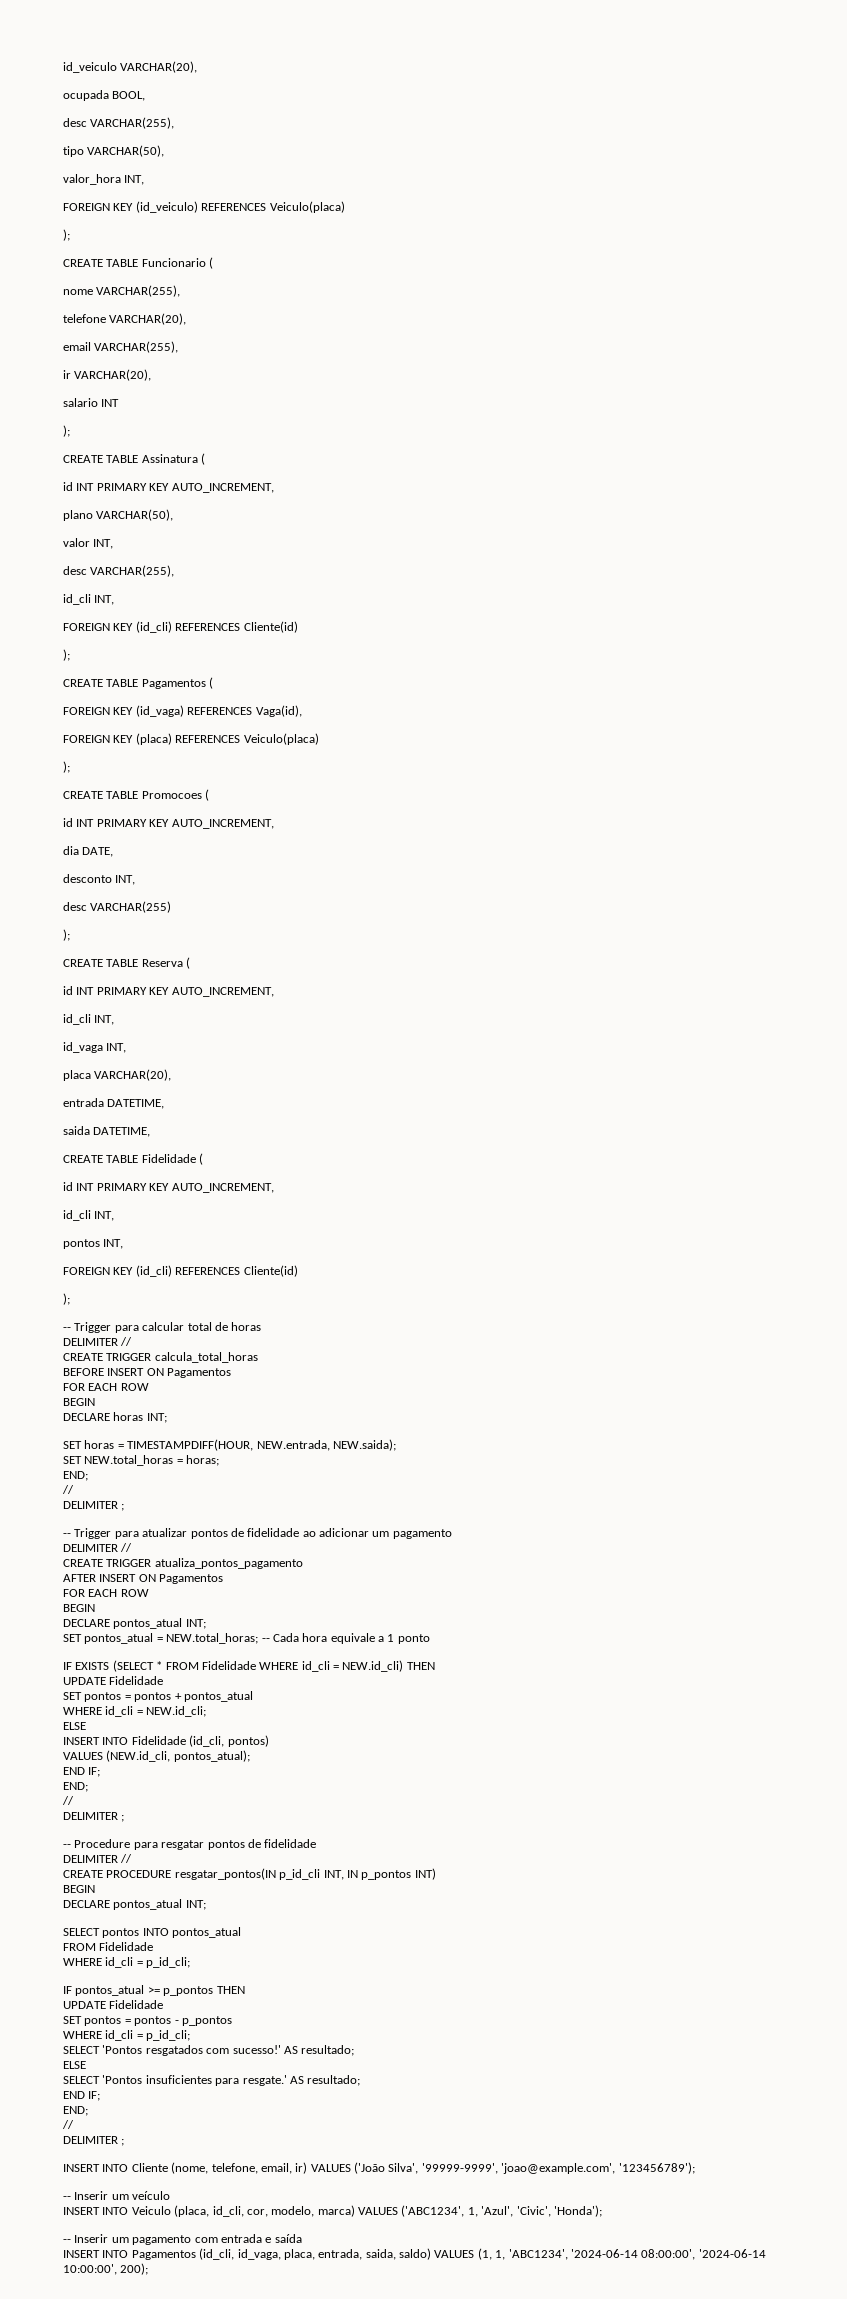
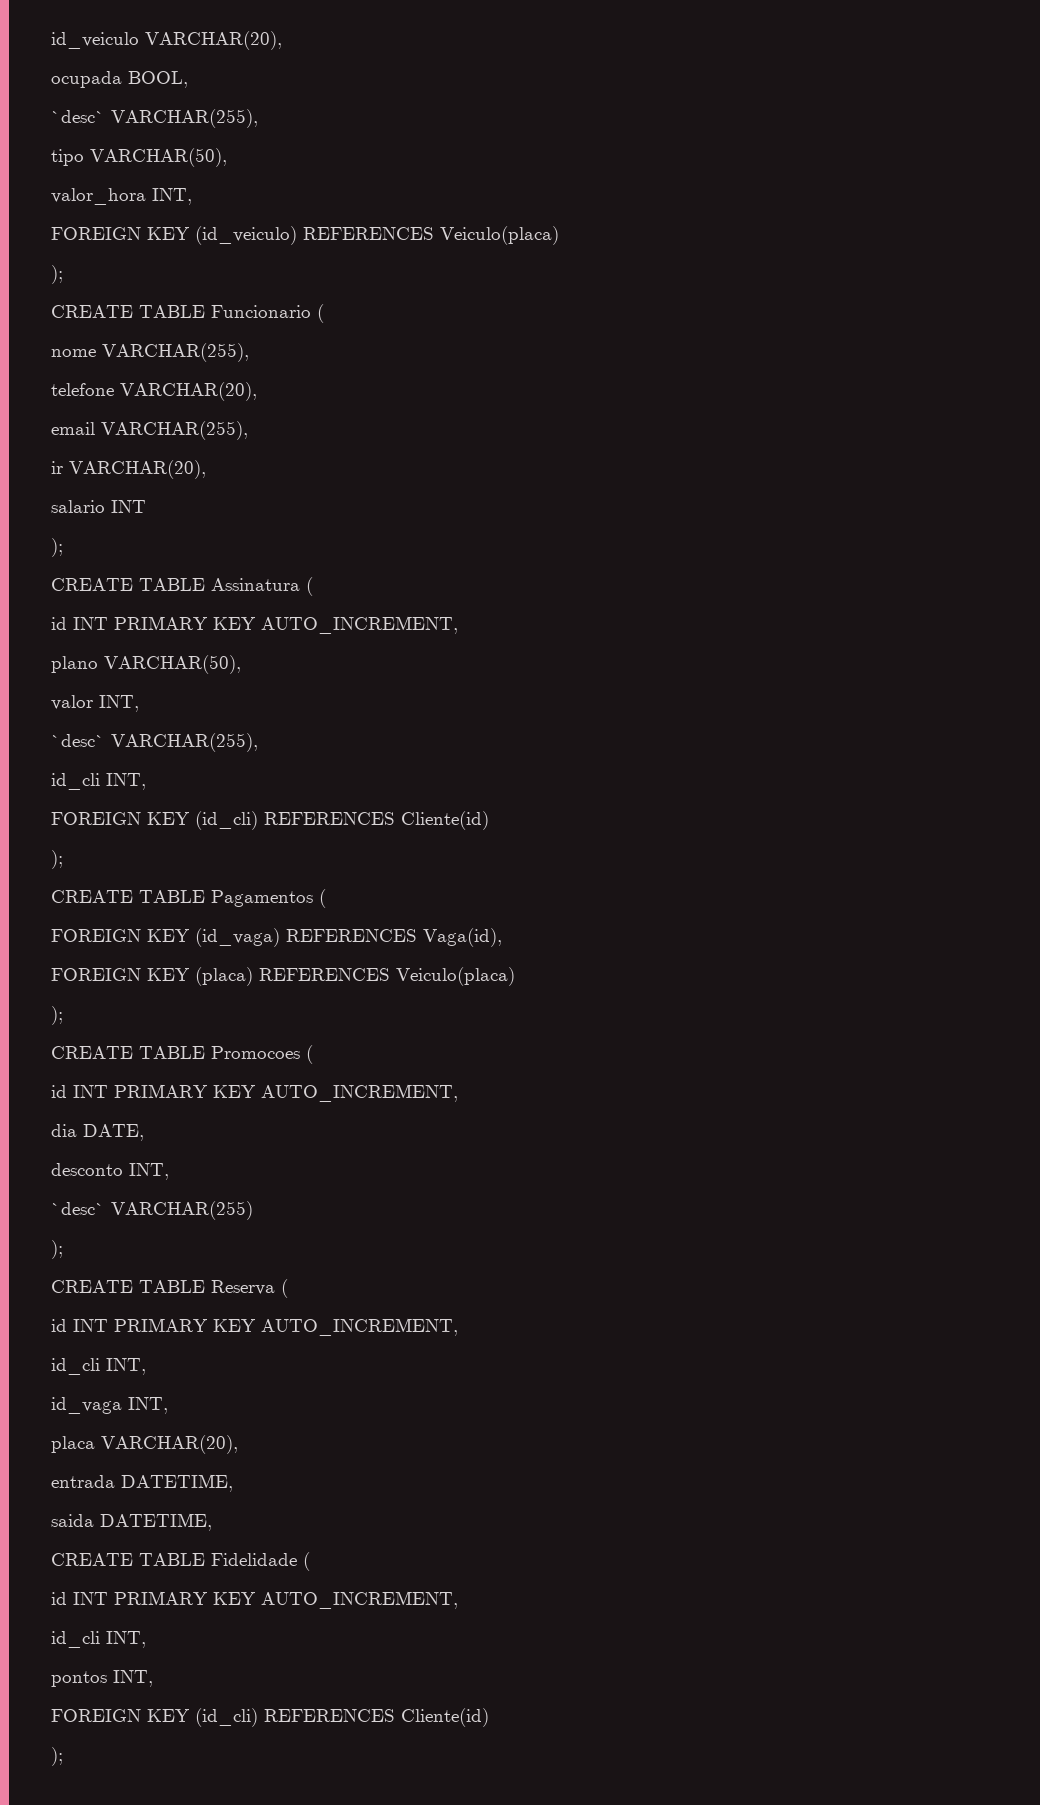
[63,118,87,127] desc -> [51,110,105,123] `desc`
[63,566,87,575] desc -> [51,734,105,747] `desc`
[63,902,87,911] desc -> [51,1202,105,1215] `desc`
[63,1322,262,1333] [63,1337,133,1346] [63,1352,258,1363] [63,1368,232,1378] [63,1383,149,1391] [63,1398,95,1406] [63,1412,167,1423] [63,1439,396,1451] [63,1455,220,1466] [63,1471,88,1481] [62,1485,74,1494] [63,1501,125,1511] [63,1528,452,1539] [63,1543,133,1552] [63,1558,303,1569] [63,1574,224,1584] [63,1589,149,1597] [63,1604,95,1612] [63,1618,206,1629] [63,1633,430,1644] [63,1660,435,1672] [63,1676,164,1685] [63,1691,253,1702] [63,1706,207,1717] [63,1722,86,1730] [63,1735,269,1747] [63,1750,250,1762] [63,1767,101,1777] [63,1782,88,1792] [62,1796,74,1805] [63,1812,125,1822] [63,1839,317,1850] [63,1854,133,1863] [63,1868,436,1880] [63,1885,95,1893] [63,1899,206,1910] [63,1927,242,1938] [63,1942,154,1951] [63,1957,191,1968] [63,1985,245,1996] [63,2000,164,2009] [63,2016,232,2026] [63,2030,191,2041] [63,2045,355,2056] [63,2061,86,2069] [63,2075,361,2086] [63,2091,101,2101] [63,2106,88,2116] [62,2120,74,2129] [63,2136,125,2146] [63,2162,695,2174] [63,2191,171,2200] [63,2205,602,2217] [63,2234,302,2245] [63,2248,766,2260] [63,2263,149,2275] // -- Trigger para calcular total de horas // DELIMITER // // CREATE TRIGGER calcula_total_horas // BEFORE INSERT ON Pagamentos // FOR EACH ROW // BEGIN // DECLARE horas INT; // SET horas = TIMESTAMPDIFF(HOUR, NEW.entrada, NEW.saida); // SET NEW.total_horas = horas; // END; // // // DELIMITER ; // -- Trigger para atualizar pontos de fidelidade ao adicionar um pagamento // DELIMITER // // CREATE TRIGGER atualiza_pontos_pagamento // AFTER INSERT ON Pagamentos // FOR EACH ROW // BEGIN // DECLARE pontos_atual INT; // SET pontos_atual = NEW.total_horas; -- Cada hora equivale a 1 ponto // IF EXISTS (SELECT * FROM Fidelidade WHERE id_cli = NEW.id_cli) THEN // UPDATE Fidelidade // SET pontos = pontos + pontos_atual // WHERE id_cli = NEW.id_cli; // ELSE // INSERT INTO Fidelidade (id_cli, pontos) // VALUES (NEW.id_cli, pontos_atual); // END IF; // END; // // // DELIMITER ; // -- Procedure para resgatar pontos de fidelidade // DELIMITER // // CREATE PROCEDURE resgatar_pontos(IN p_id_cli INT, IN p_pontos INT) // BEGIN // DECLARE pontos_atual INT; // SELECT pontos INTO pontos_atual // FROM Fidelidade // WHERE id_cli = p_id_cli; // IF pontos_atual >= p_pontos THEN // UPDATE Fidelidade // SET pontos = pontos - p_pontos // WHERE id_cli = p_id_cli; // SELECT 'Pontos resgatados com sucesso!' AS resultado; // ELSE // SELECT 'Pontos insuficientes para resgate.' AS resultado; // END IF; // END; // // // DELIMITER ; // INSERT INTO Cliente (nome, telefone, email, ir) VALUES ('João Silva', '99999-9999', 'joao@example.com', '123456789'); // -- Inserir um veículo // INSERT INTO Veiculo (placa, id_cli, cor, modelo, marca) VALUES ('ABC1234', 1, 'Azul', 'Civic', 'Honda'); // -- Inserir um pagamento com entrada e saída // INSERT INTO Pagamentos (id_cli, id_vaga, placa, entrada, saida, saldo) VALUES (1, 1, 'ABC1234', '2024-06-14 08:00:00', '2024-06-14 10:00:00', 200); -> (63, 1756) none

